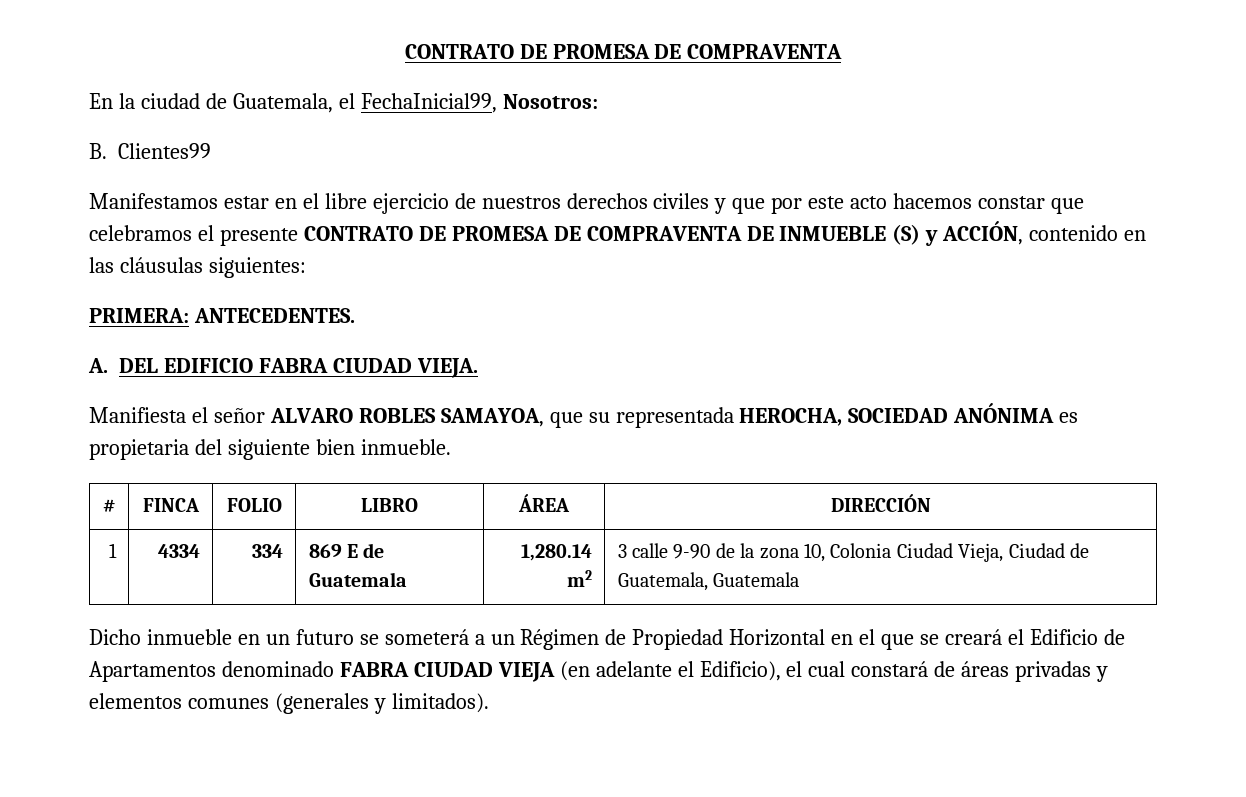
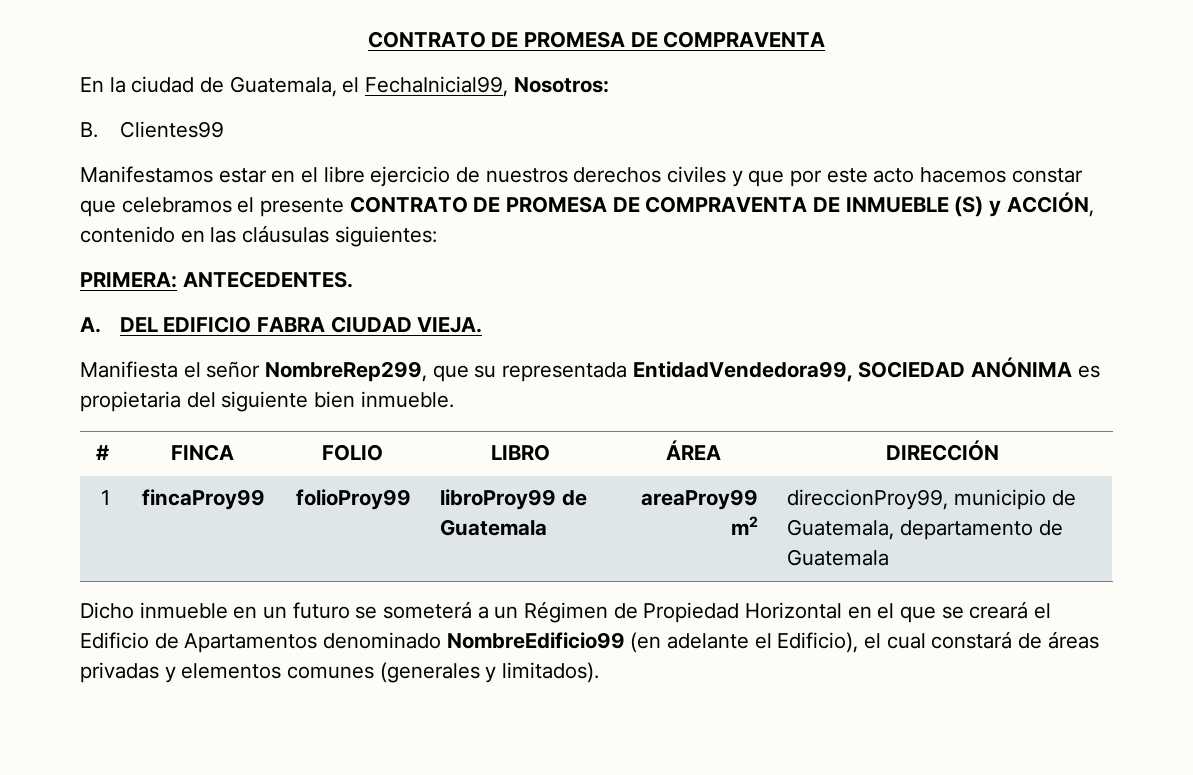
[269,408,544,427] ALVARO ROBLES SAMAYOA, -> [265,361,428,382] NombreRep299,
[739,408,843,426] HEROCHA, -> [632,361,853,382] EntidadVendedora99,
[157,544,200,558] [251,544,283,558] [308,544,358,558] 4334 | 334 | 869 E -> [141,489,265,510] [295,489,411,510] [440,489,557,510] fincaProy99 | folioProy99 | libroProy99
[520,544,592,561] 1,280.14 -> [640,489,758,510] areaProy99
[617,543,1089,562] [617,572,708,591] 3 calle 9-90 de la zona 10, Colonia Ciudad Vieja, Ciudad de Guatemala, -> [787,489,1076,510] [787,519,1063,540] direccionProy99, municipio de Guatemala, departamento de
[339,662,555,682] FABRA CIUDAD VIEJA -> [446,632,625,649] NombreEdificio99

